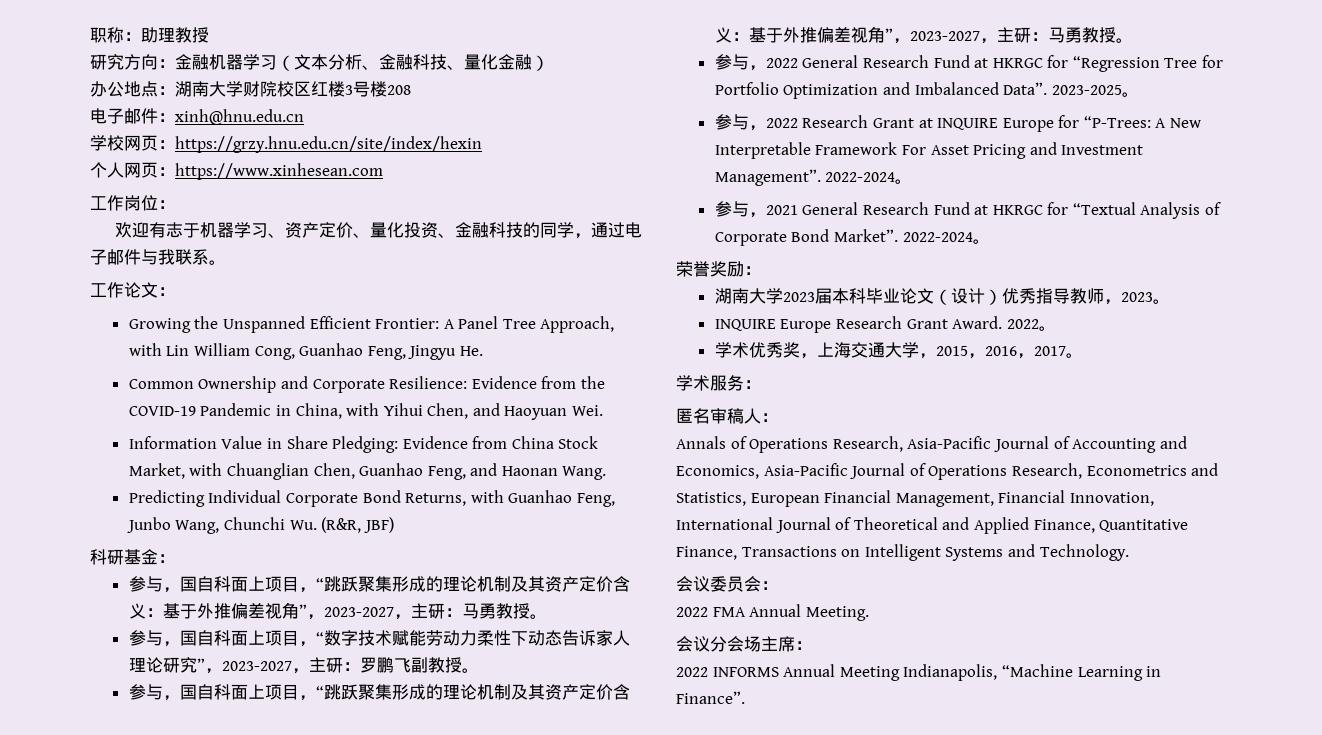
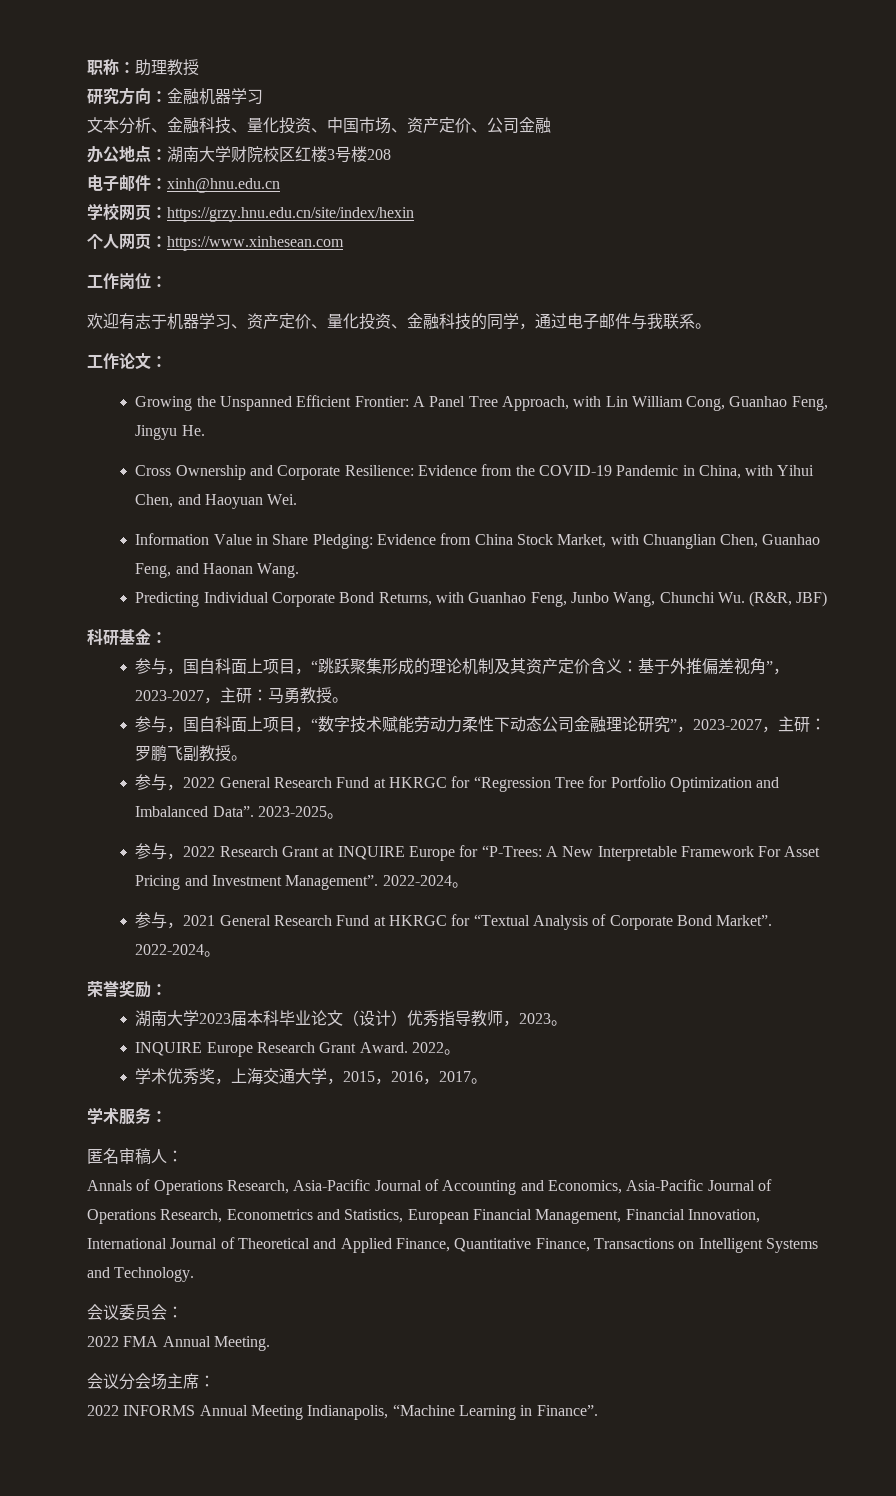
[277,55,294,71] （ -> (263, 97) //
[498,54,549,71] 金融） -> [279,117,551,134] 投资、中国市场、资产定价、公司金融
[128,379,194,389] Common -> [135,465,172,476] Cross
[561,630,630,646] 告诉家人 -> [542,716,607,732] 公司金融
[128,684,630,701] [714,26,1133,44] // 参与，国自科面上项目，“跳跃聚集形成的理论机制及其资产定价含义：基于外推偏差视角”，2023-2027，主研：马勇教授。 -> (248, 758) none

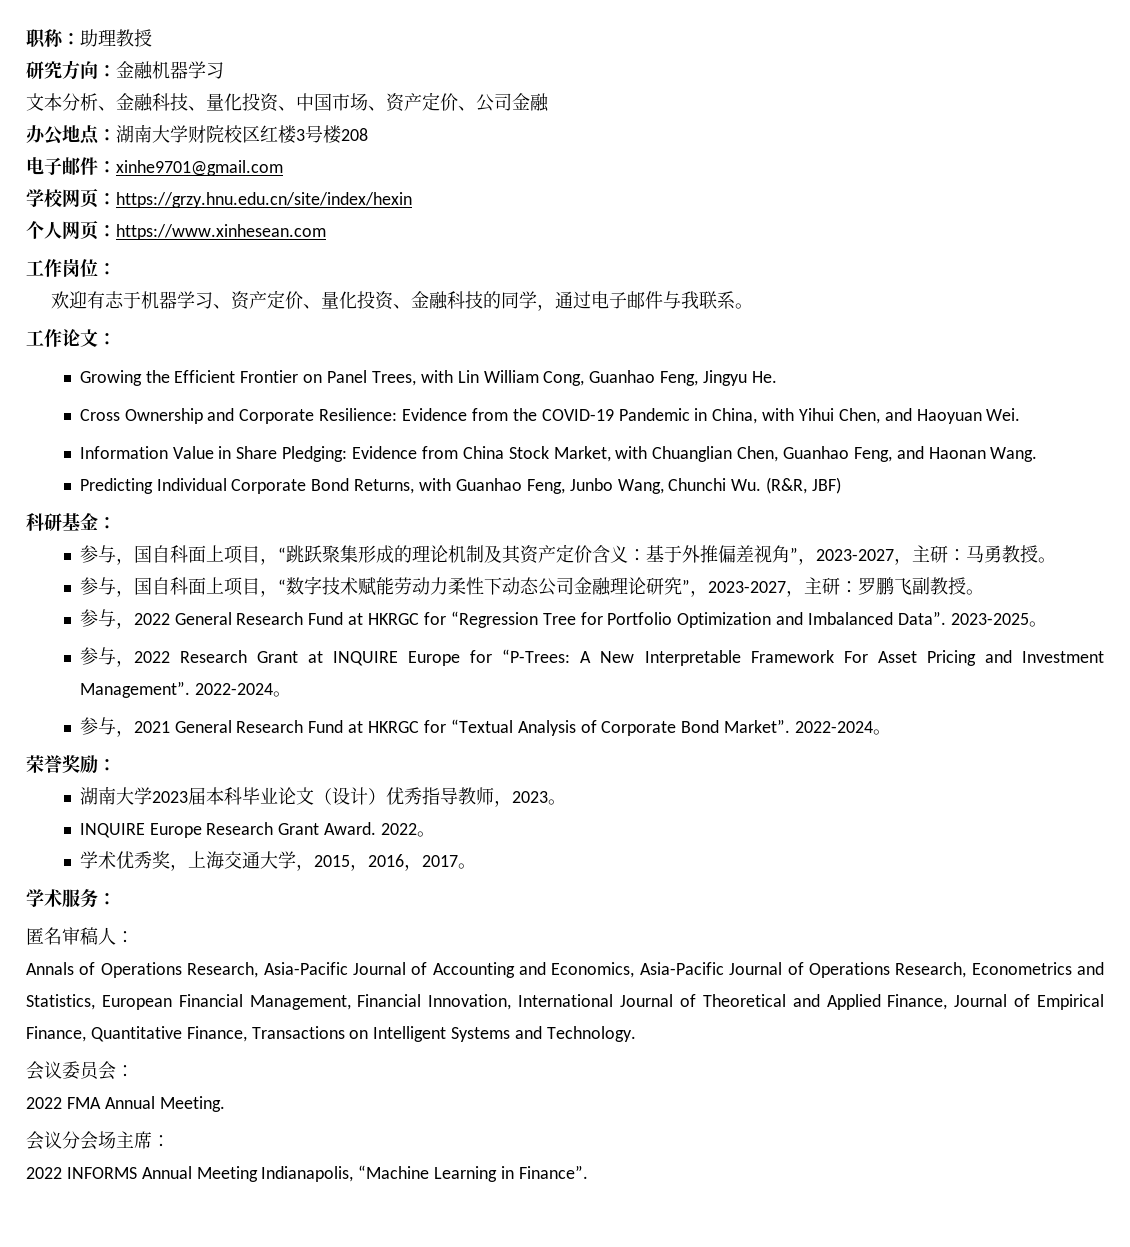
[167,178,280,193] xinh@hnu.edu.cn -> [116,160,283,176] xinhe9701@gmail.com
[219,395,569,411] Unspanned Efficient Frontier: A Panel Tree Approach, -> [174,370,416,386] Efficient Frontier on Panel Trees,
(450, 1245) none -> [954,994,1104,1010] [26,1026,86,1042] Journal of Empirical Finance,

